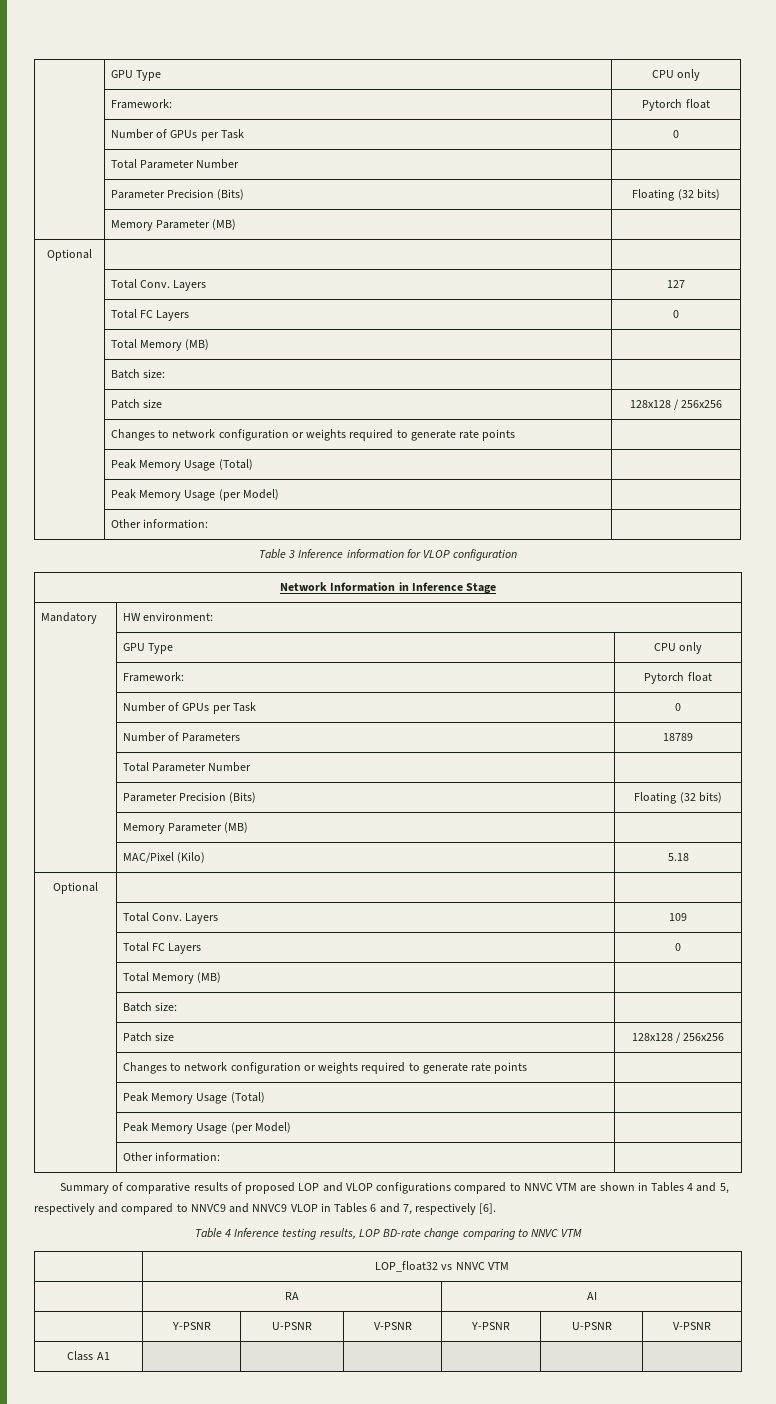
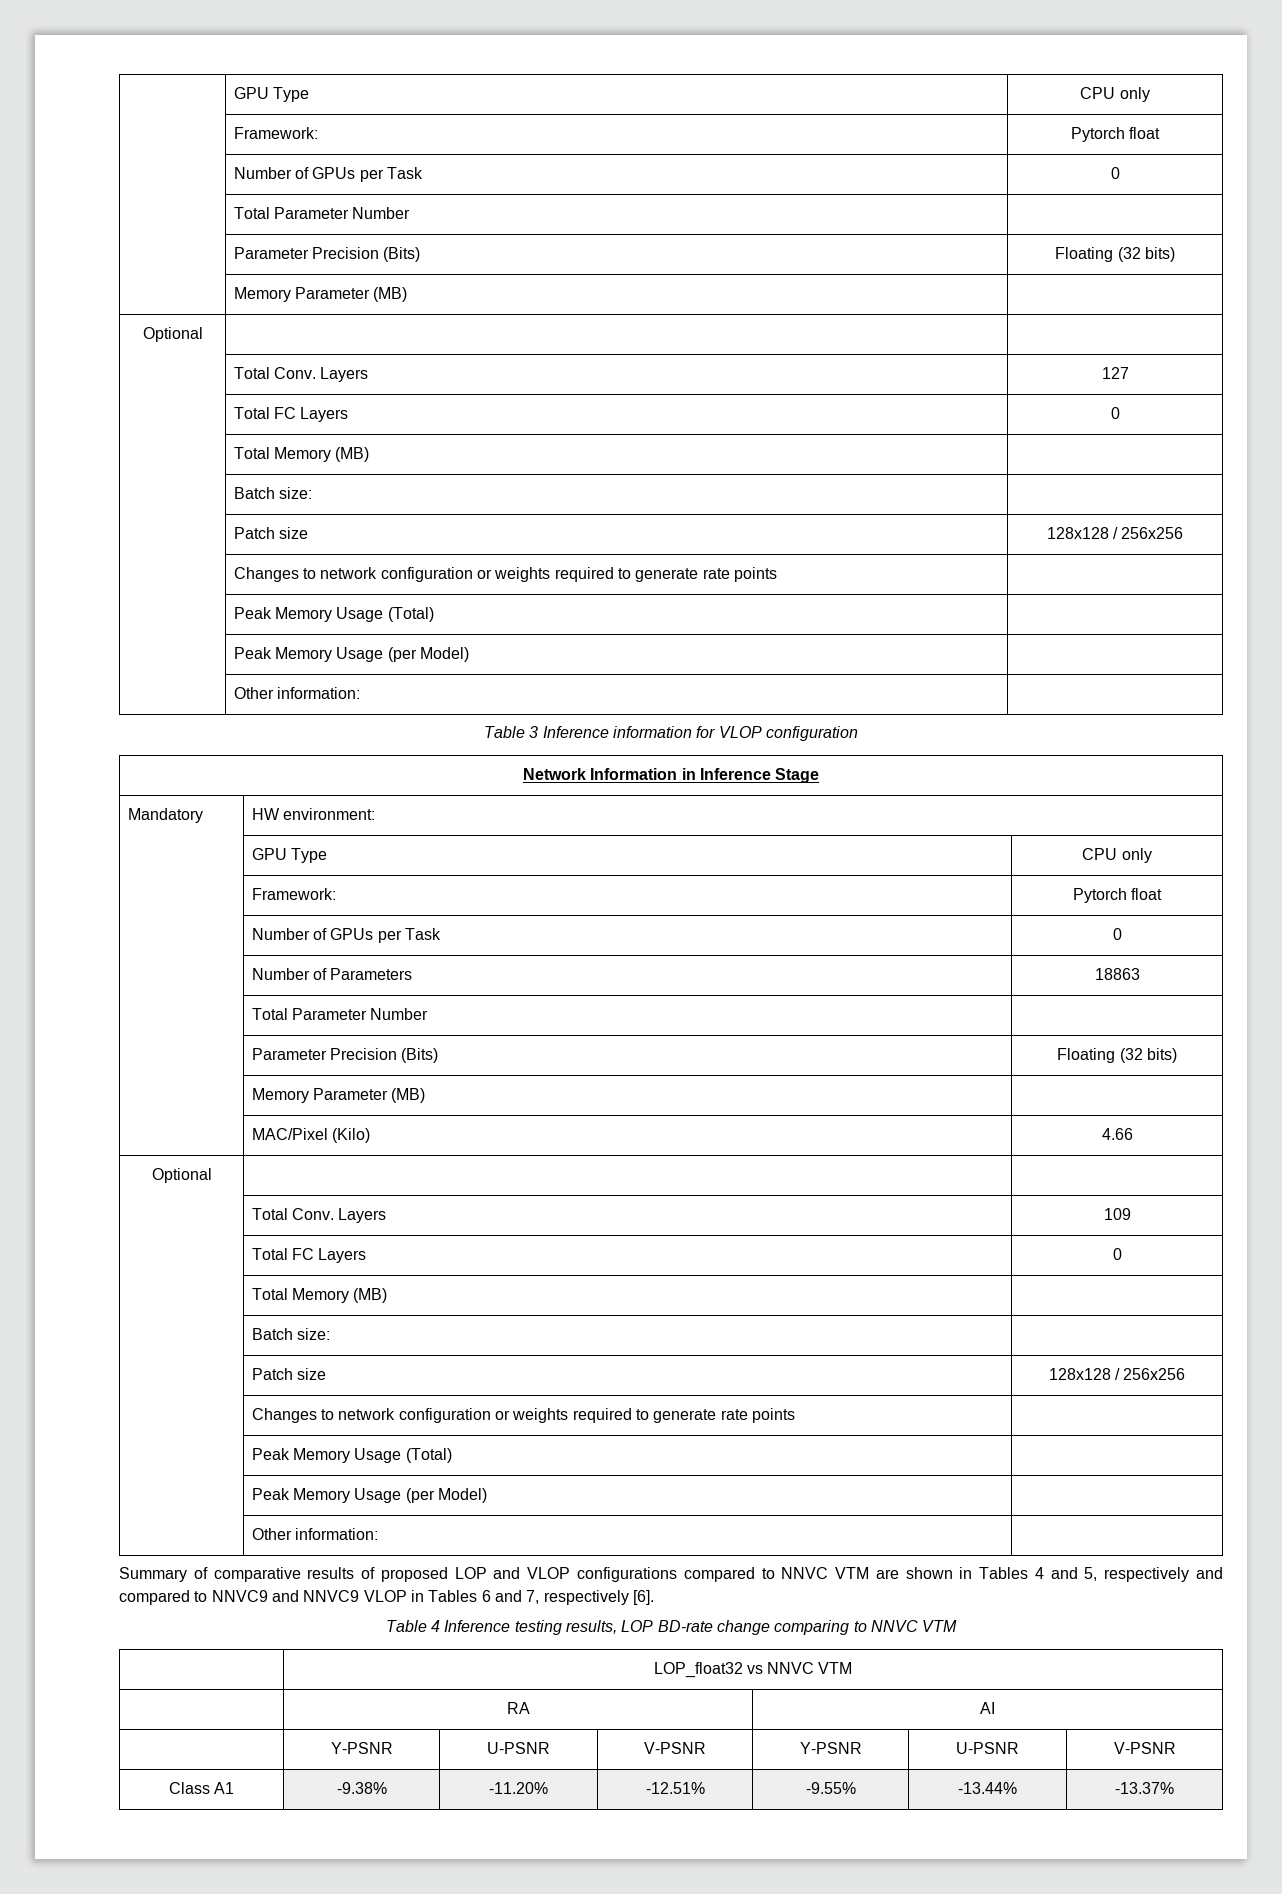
[663,733,693,741] 18789 -> [1094,968,1140,980] 18863
[667,853,689,861] 5.18 -> [1101,1128,1133,1140] 4.66
(110, 1356) | | | | | -> [336,1782,387,1794] [489,1782,548,1794] [645,1782,705,1794] [805,1782,856,1794] [958,1782,1017,1794] [1115,1782,1174,1794] -9.38% | -11.20% | -12.51% | -9.55% | -13.44% | -13.37%

